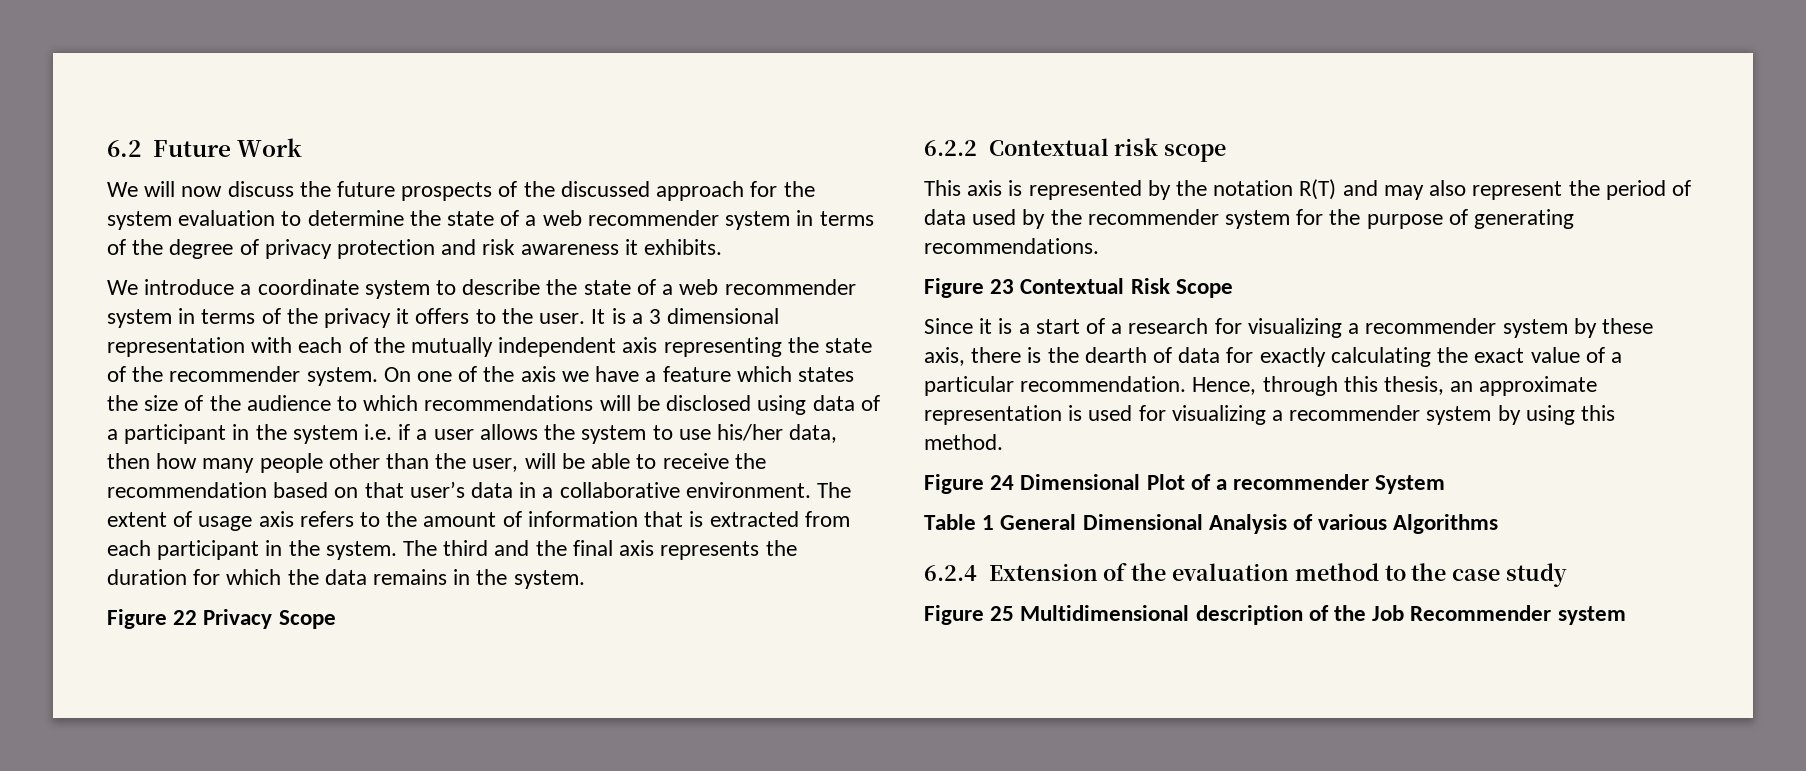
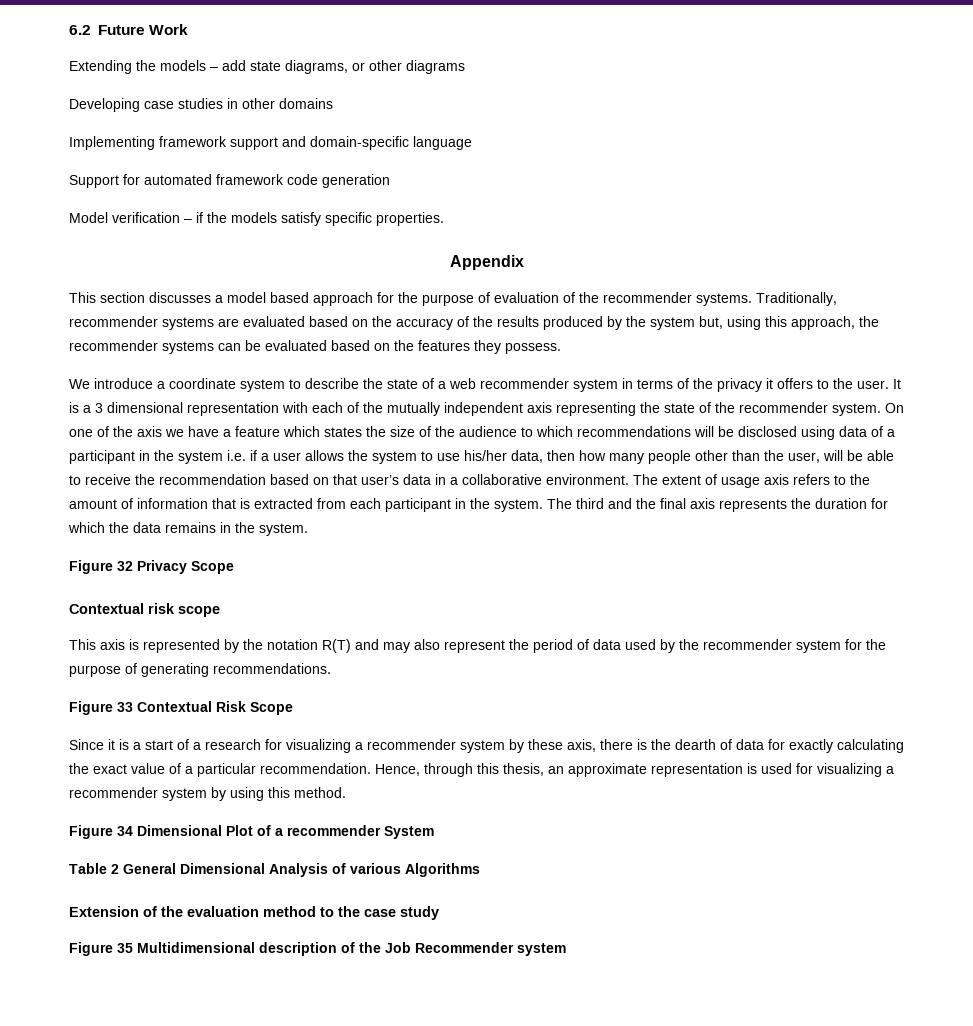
[107,181,815,201] [107,210,874,230] [107,239,723,259] We will now discuss the future prospects of the discussed approach for the system evaluation to determine the state of a web recommender system in terms of the degree of privacy protection and risk awareness it exhibits. -> [69,60,465,74] [69,98,333,112] [69,136,472,150] [69,174,390,188] [69,212,444,226] [449,255,524,270] [69,292,837,306] [69,316,879,330] [69,340,561,354] Extending the models – add state diagrams, or other diagrams // Developing case studies in other domains // Implementing framework support and domain-specific language // Support for automated framework code generation // Model verification – if the models satisfy specific properties. // Appendix // This section discusses a model based approach for the purpose of evaluation of the recommender systems. Traditionally, recommender systems are evaluated based on the accuracy of the results produced by the system but, using this approach, the recommender systems can be evaluated based on the features they possess.
[173,610,198,625] 22 -> [117,561,133,571] 32
[924,140,977,156] 6.2.2 -> (234, 567) none
[990,279,1015,294] 23 -> [117,702,133,712] 33
[990,475,1015,490] 24 -> [117,826,133,836] 34
[982,515,995,530] 1 -> [111,864,119,874] 2
[924,565,977,581] 6.2.4 -> (480, 870) none
[990,606,1015,621] 25 -> [117,943,133,953] 35

